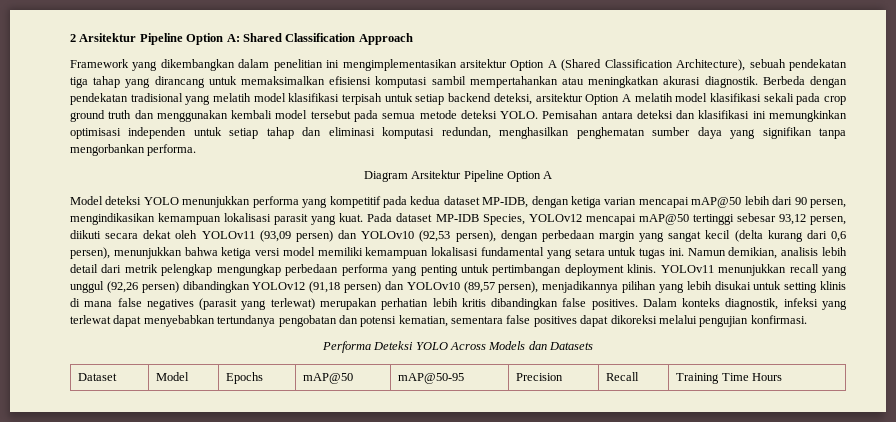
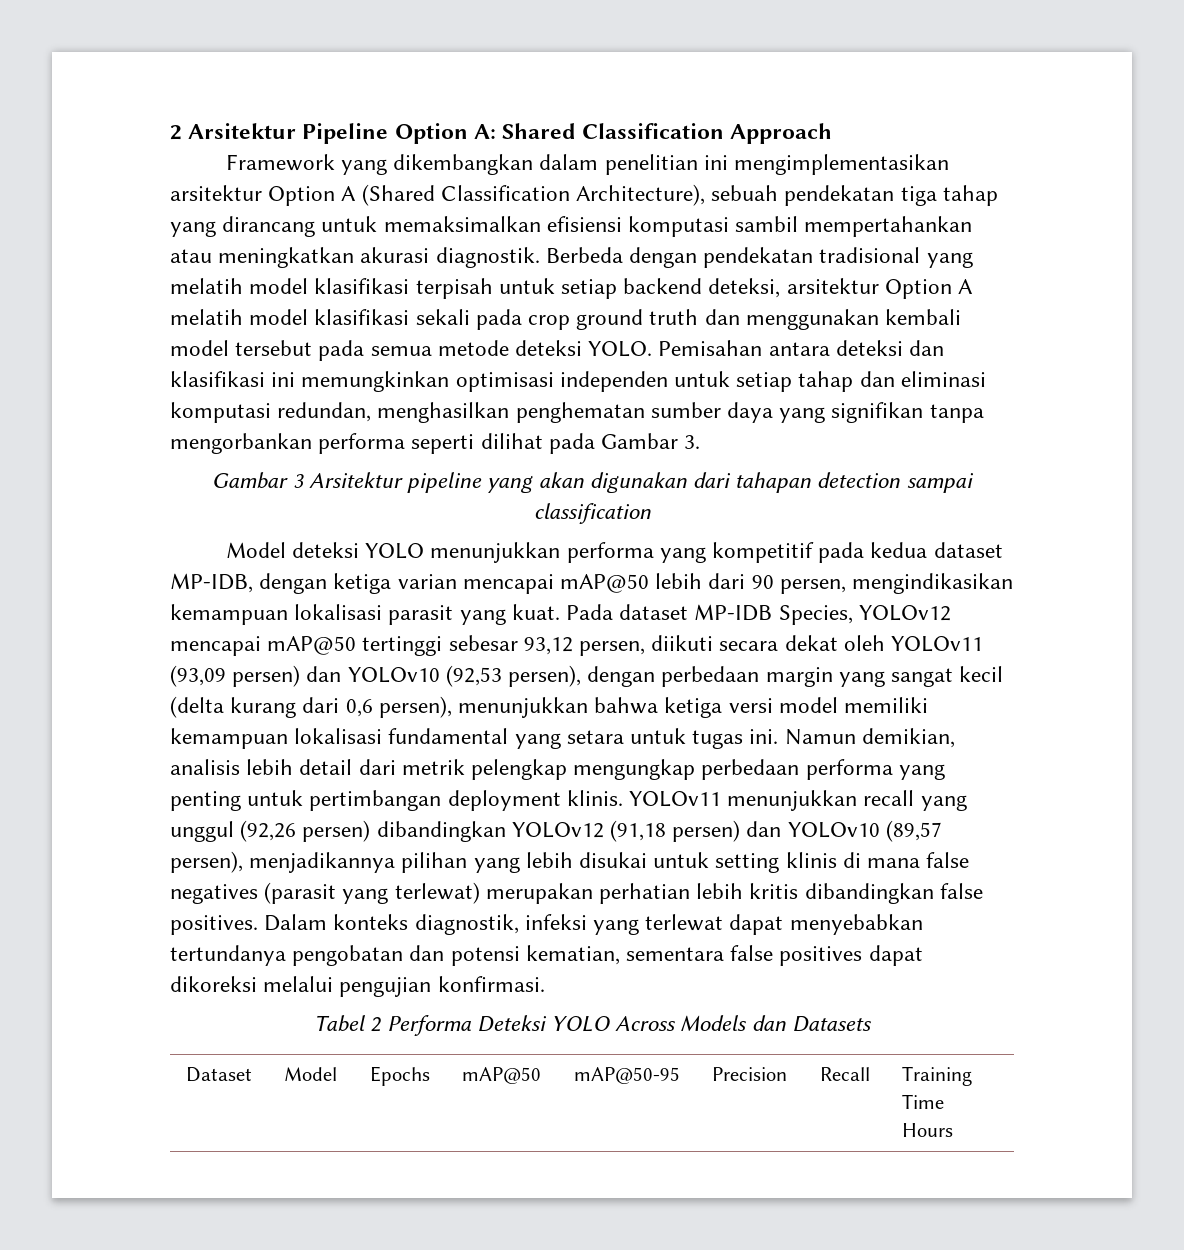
[147,144,197,156] [363,170,553,182] performa. // Diagram Arsitektur Pipeline Option A -> [318,433,701,454] [212,472,974,493] [533,503,651,524] performa seperti dilihat pada Gambar 3. // Gambar 3 Arsitektur pipeline yang akan digunakan dari tahapan detection sampai classification
(807, 319) none -> [314,1015,382,1032] Tabel 2

